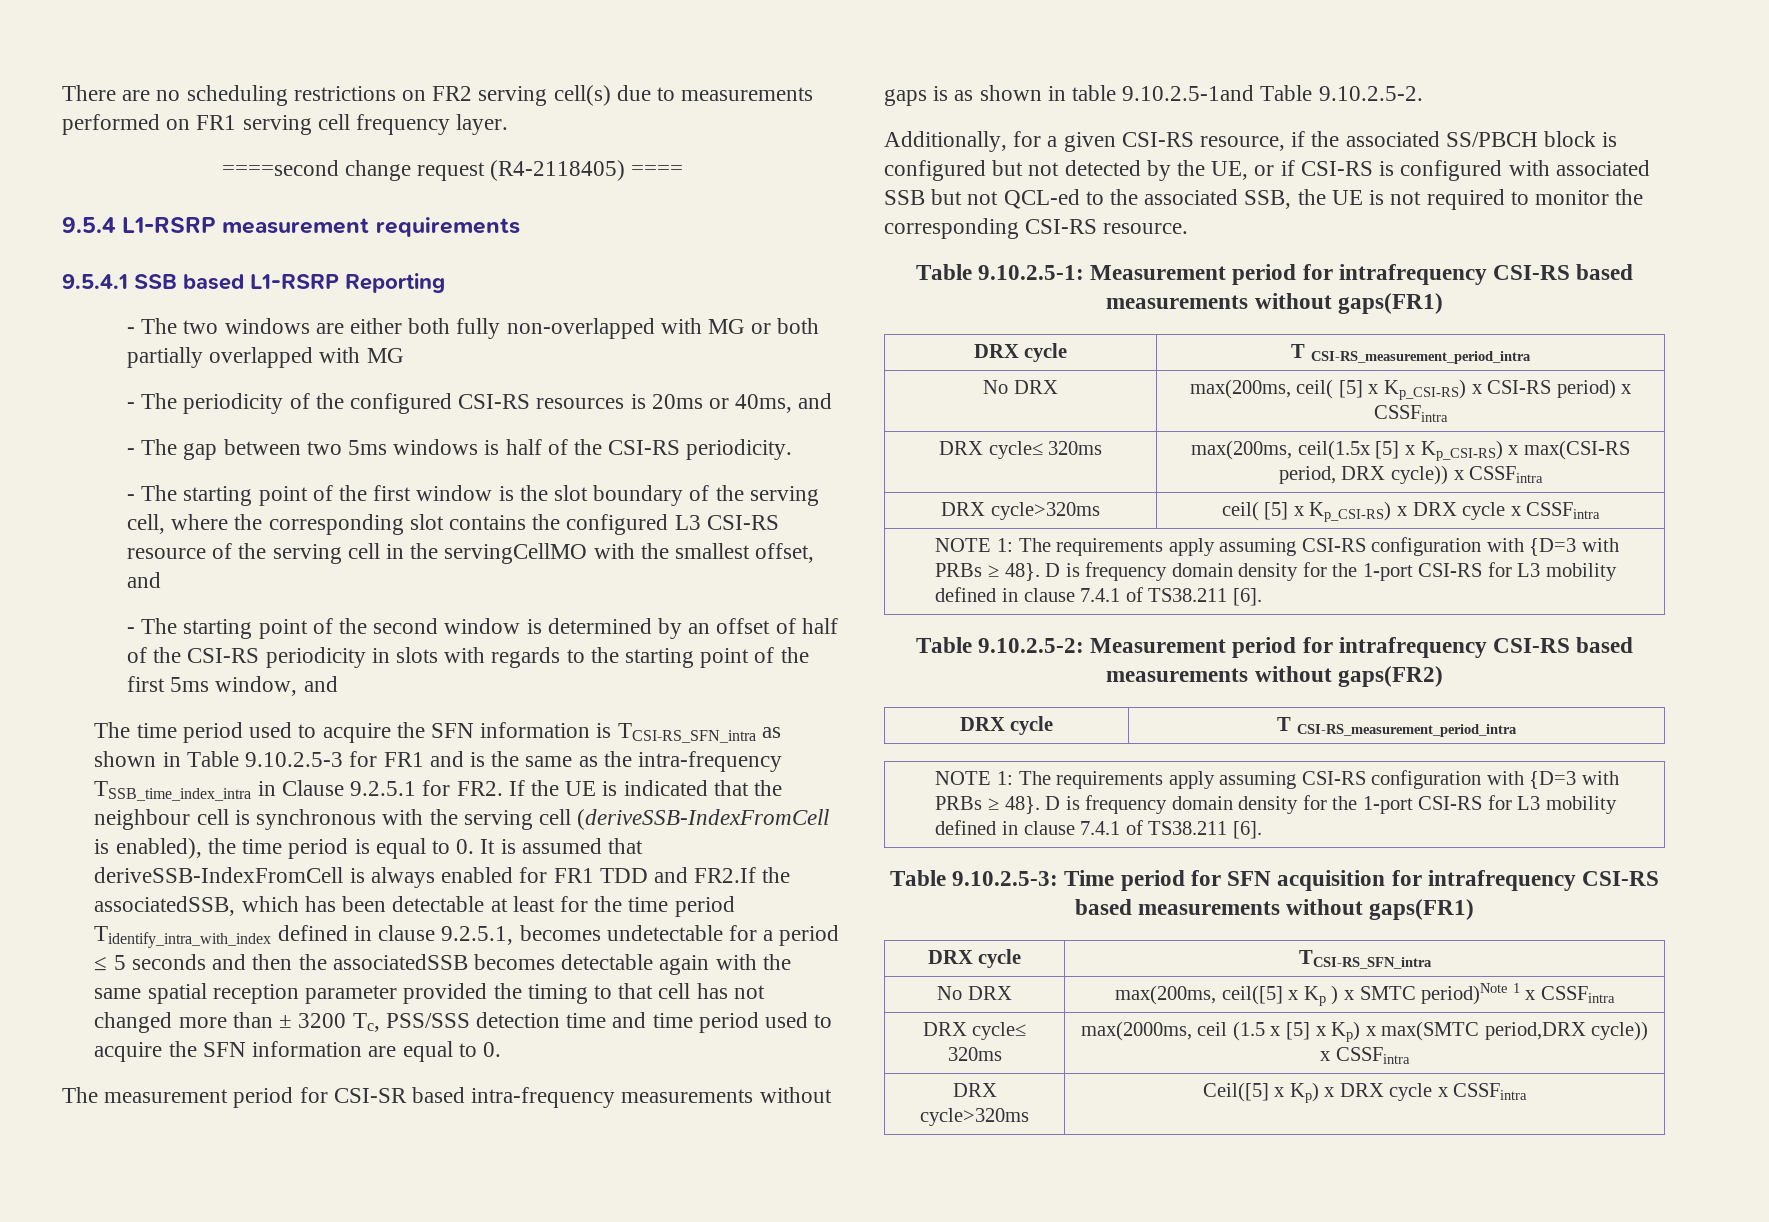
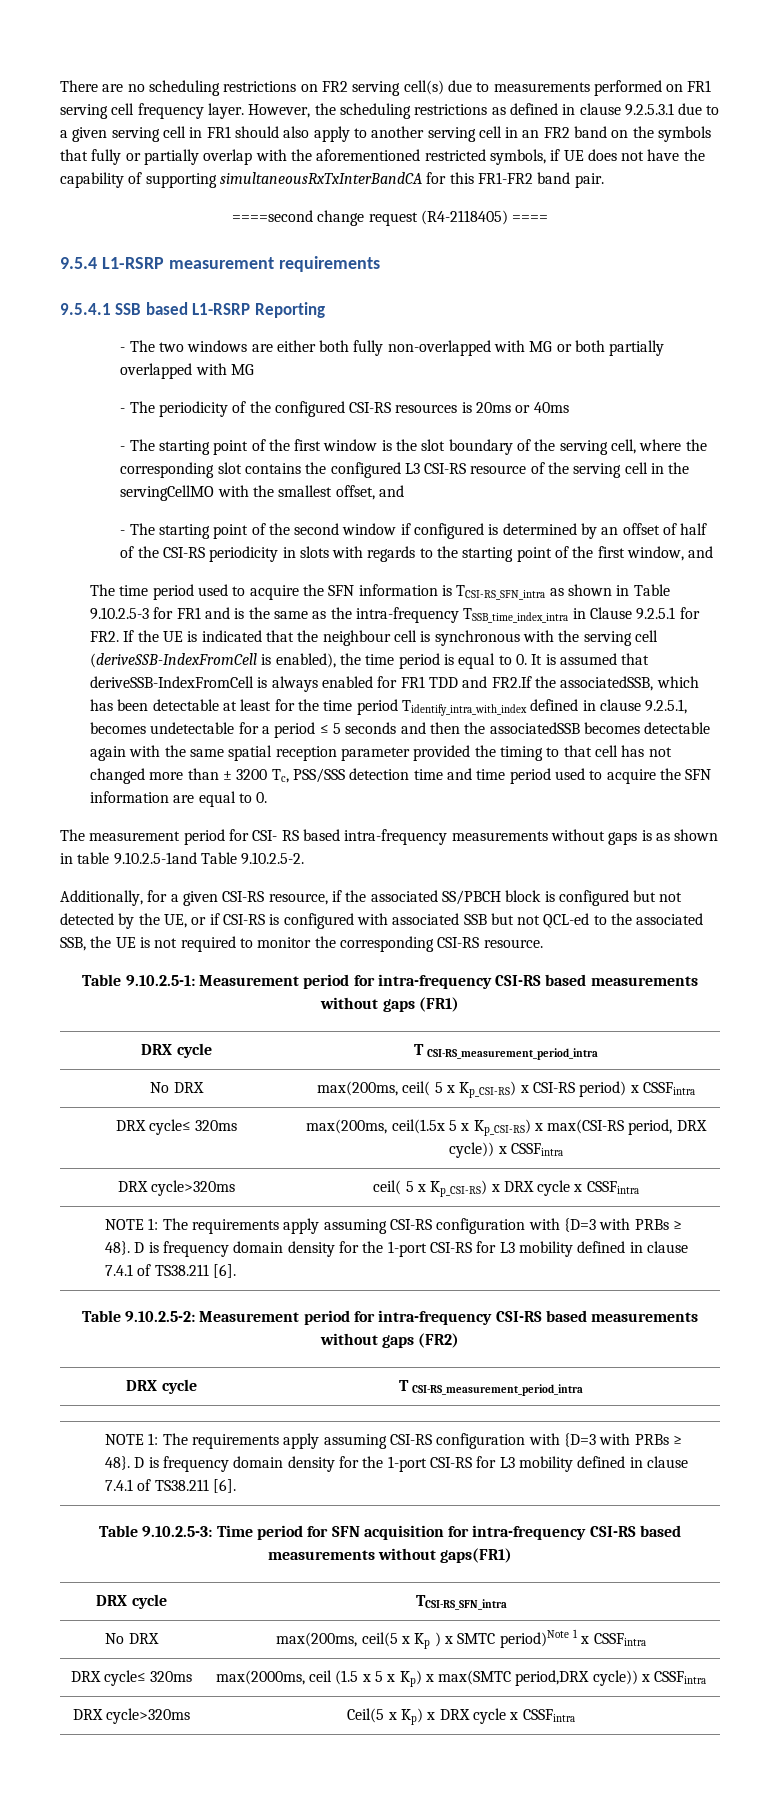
(509, 124) none -> [248,103,720,119] [60,126,712,142] [60,149,705,165] [60,172,604,188] However, the scheduling restrictions as defined in clause 9.2.5.3.1 due to a given serving cell in FR1 should also apply to another serving cell in an FR2 band on the symbols that fully or partially overlap with the aforementioned restricted symbols, if UE does not have the capability of supporting simultaneousRxTxInterBandCA for this FR1-FR2 band pair.
[735,393,833,413] [126,439,793,460] 40ms, and // - The gap between two 5ms windows is half of the CSI-RS periodicity. -> [533,402,569,413] 40ms
(521, 626) none -> [400,523,485,539] if configured
[170,677,210,692] 5ms -> (625, 552) none
[333,1088,407,1103] CSI-SR -> [252,830,299,841] CSI- RS
[1338,264,1634,285] [1106,293,1443,314] intrafrequency CSI-RS based measurements without gaps(FR1) -> [377,974,698,989] [320,997,459,1012] intra-frequency CSI-RS based measurements without gaps (FR1)
[1338,380,1363,398] [5] -> [434,1082,443,1093] 5
[1375,441,1400,459] [5] -> [448,1120,457,1131] 5
[1264,502,1289,520] [5] -> [405,1181,414,1192] 5
[1338,637,1634,658] [1106,666,1443,687] intrafrequency CSI-RS based measurements without gaps(FR2) -> [378,1310,699,1325] [319,1333,460,1348] intra-frequency CSI-RS based measurements without gaps (FR2)
[1427,870,1576,891] intrafrequency -> [472,1525,587,1540] intra-frequency
[1221,985,1283,1005] ceil([5] -> [361,1632,398,1647] ceil(5
[1285,1022,1310,1040] [5] -> [374,1671,383,1682] 5
[1202,1082,1269,1102] Ceil([5] -> [347,1708,385,1723] Ceil(5

